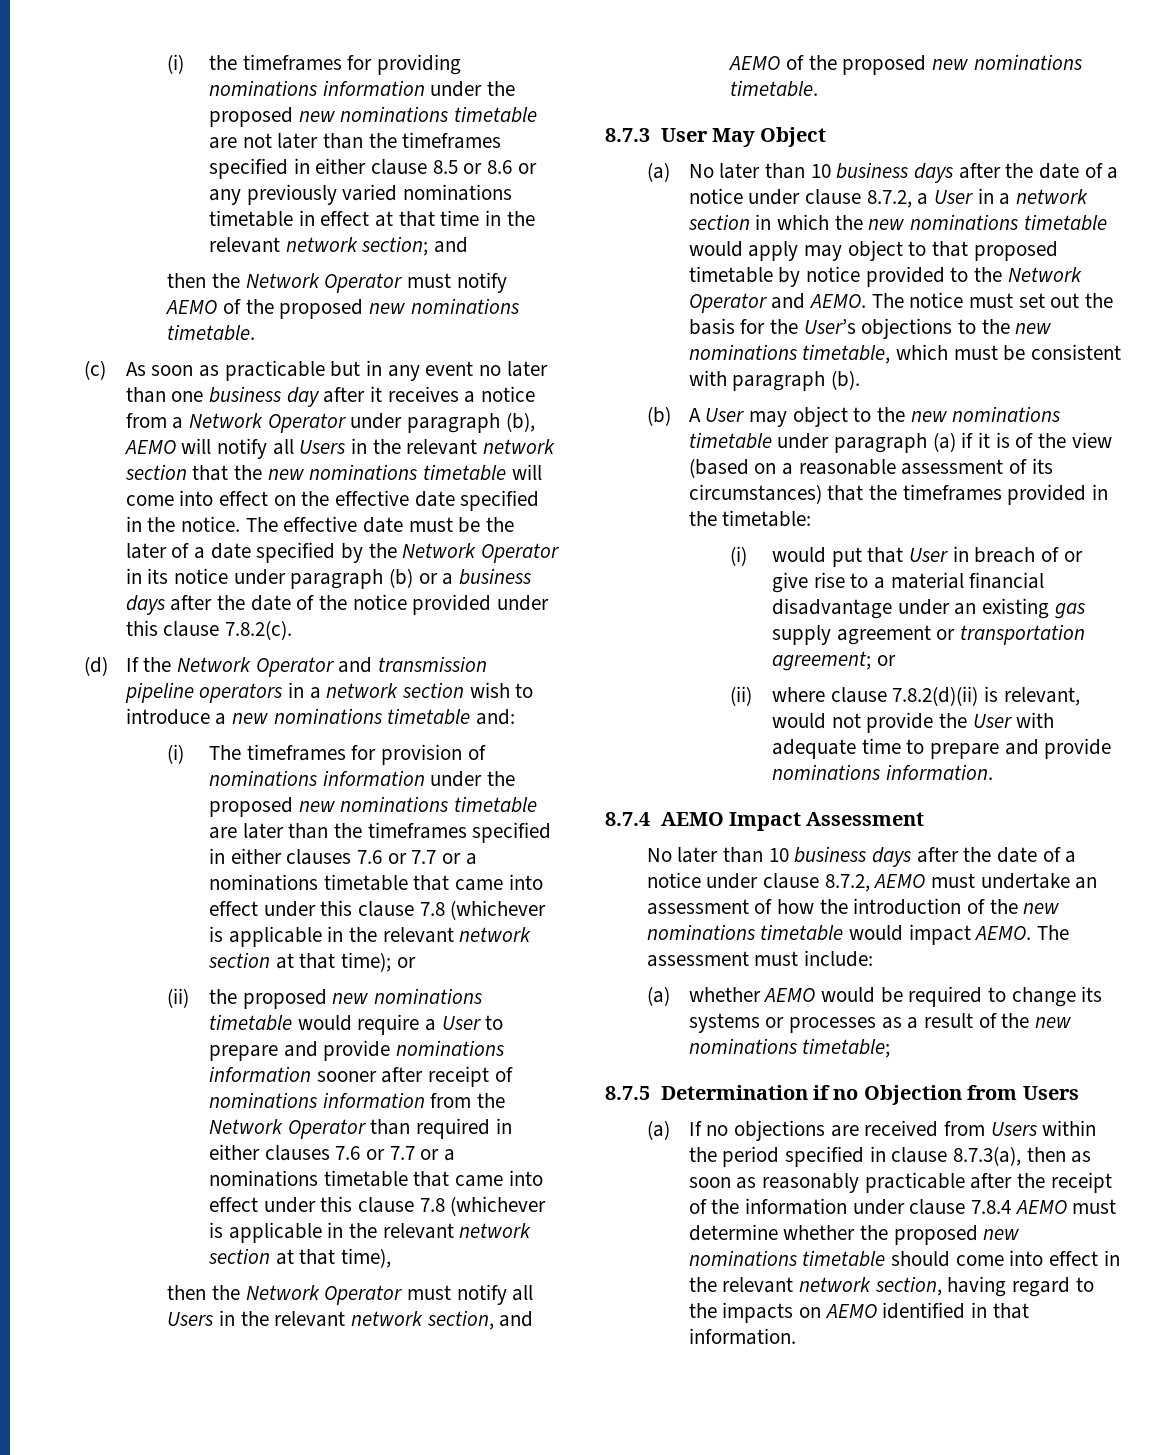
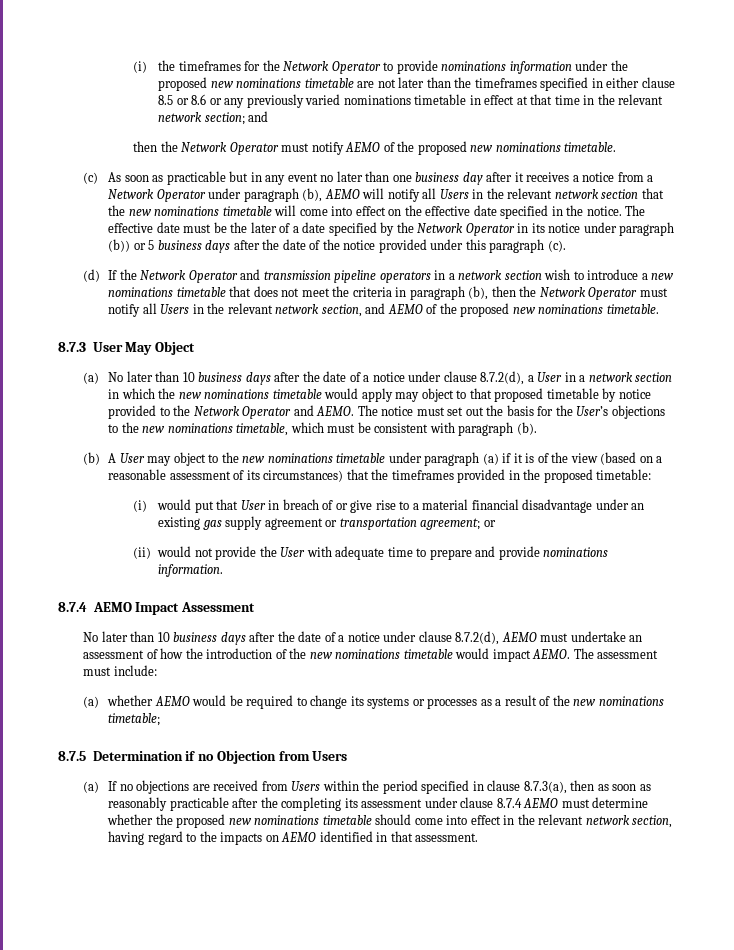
[376,54,461,75] providing -> [262,60,438,74] the Network Operator to provide
[388,568,454,588] (b) or a -> [108,239,155,252] (b)) or 5
[163,620,292,640] clause 7.8.2(c). -> [489,239,566,253] paragraph (c).
[475,709,515,725] [167,744,486,765] [208,770,515,787] [208,796,537,817] [208,822,552,843] [208,848,477,865] [208,874,543,891] [208,900,547,920] [208,926,532,947] [207,952,416,972] [167,988,482,1009] [208,1014,504,1035] [208,1040,504,1061] [208,1066,513,1087] [208,1092,505,1108] [208,1118,512,1139] [208,1144,456,1161] [208,1170,543,1187] [208,1196,547,1216] [208,1222,532,1243] [207,1248,391,1268] and: // (i) The timeframes for provision of nominations information under the proposed new nominations timetable are later than the timeframes specified in either clauses 7.6 or 7.7 or a nominations timetable that came into effect under this clause 7.8 (whichever is applicable in the relevant network section at that time); or // (ii) the proposed new nominations timetable would require a User to prepare and provide nominations information sooner after receipt of nominations information from the Network Operator than required in either clauses 7.6 or 7.7 or a nominations timetable that came into effect under this clause 7.8 (whichever is applicable in the relevant network section at that time), // -> [229,286,489,300] that does not meet the criteria in paragraph (b),
[866,190,912,208] 8.7.2, -> [480,371,525,385] 8.7.2(d),
(717, 518) none -> [543,469,593,483] proposed
[771,686,1080,706] where clause 7.8.2(d)(ii) is relevant, -> (152, 553) none
[824,874,870,892] 8.7.2, -> [455,631,500,645] 8.7.2(d),
[1050,1172,1112,1193] [688,1198,1011,1215] receipt of the information under clause 7.8.4 -> [281,797,522,811] completing its assessment under clause 8.7.4
[688,1328,796,1345] information. -> [415,833,479,842] assessment.

